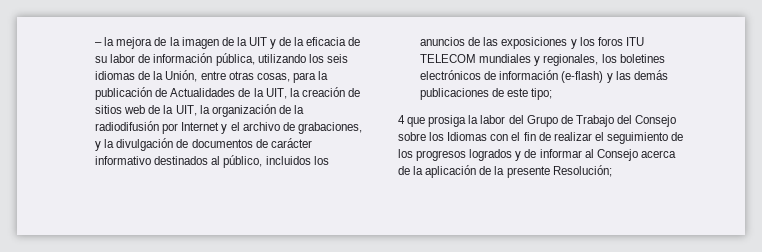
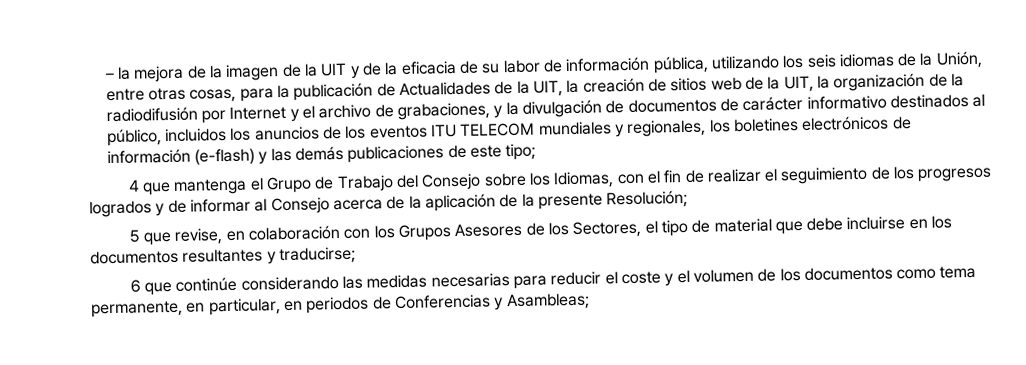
[483,37,623,49] las exposiciones y los foros -> [344,125,428,139] los eventos
[428,115,524,127] prosiga la labor del -> [173,177,264,195] mantenga el
[447,132,488,141] Idiomas -> [553,171,615,189] Idiomas,
(612, 171) none -> [128,215,953,246] [90,246,356,265] [129,265,977,296] [91,292,590,318] // 5 que revise, en colaboración con los Grupos Asesores de los Sectores, el tipo de material que debe incluirse en los documentos resultantes y traducirse; // 6 que continúe considerando las medidas necesarias para reducir el coste y el volumen de los documentos como tema permanente, en particular, en periodos de Conferencias y Asambleas;

